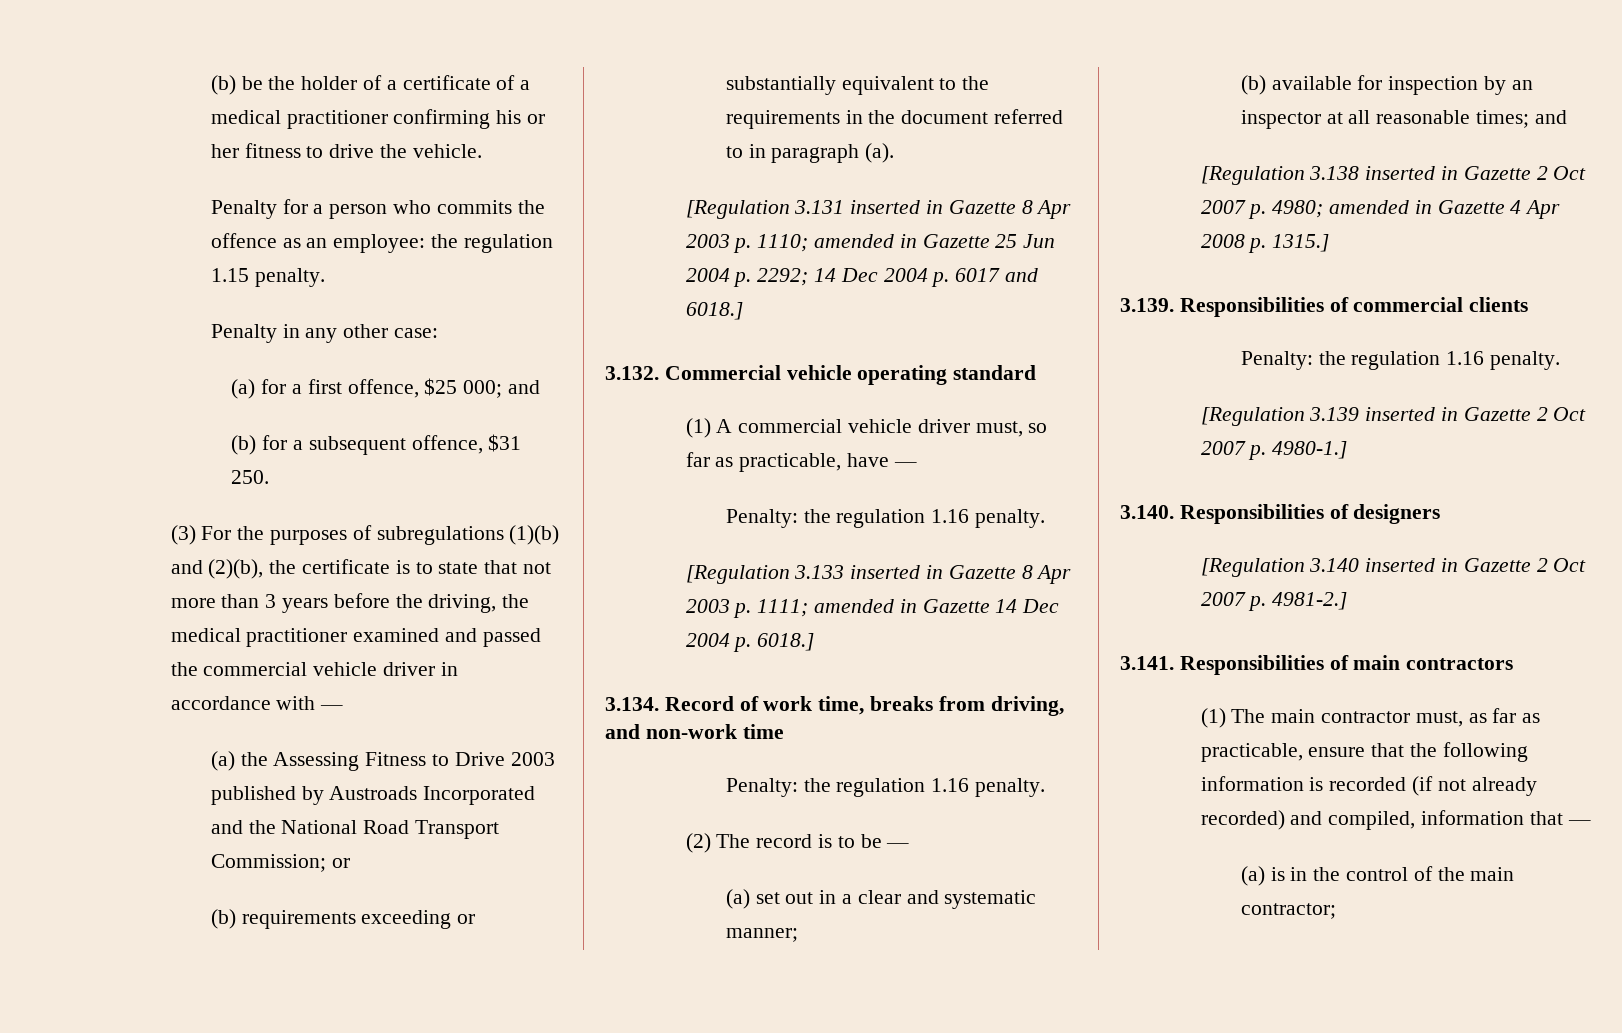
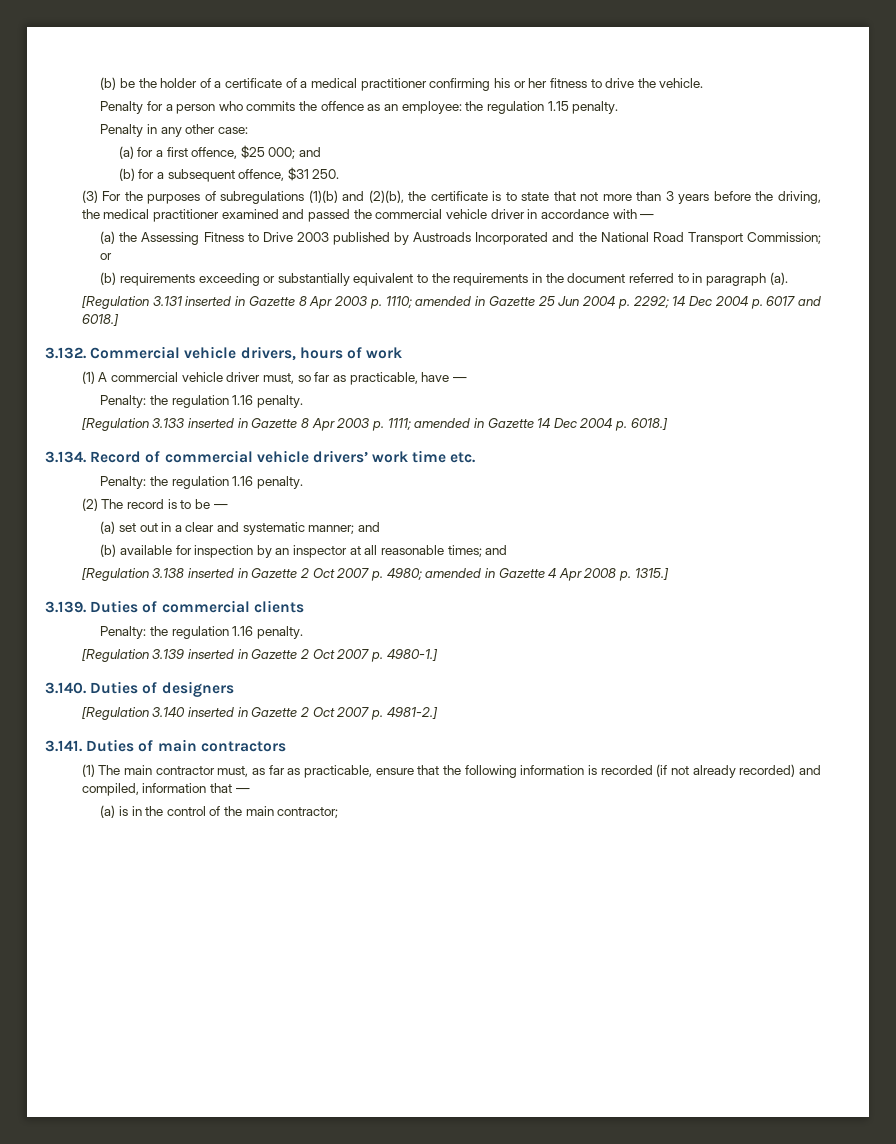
[857,365,1037,385] operating standard -> [240,346,403,361] drivers, hours of work
[763,696,1064,716] [605,724,737,739] work time, breaks from driving, and non-work -> [164,450,409,463] commercial vehicle drivers’ work
(784, 731) none -> [450,452,476,463] etc.
(798, 935) none -> [358,522,381,532] and
[1179,297,1324,317] Responsibilities -> [90,600,139,613] Duties
[1179,504,1324,524] Responsibilities -> [90,681,139,694] Duties
[1179,655,1324,675] Responsibilities -> [86,739,135,752] Duties

